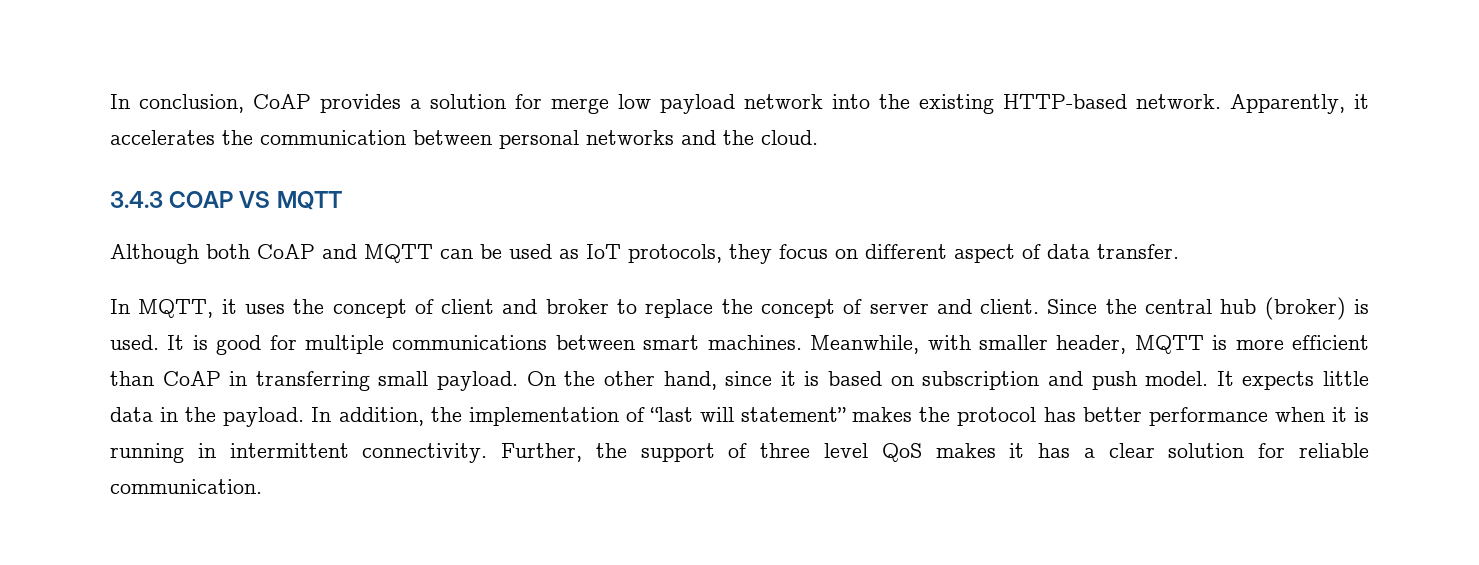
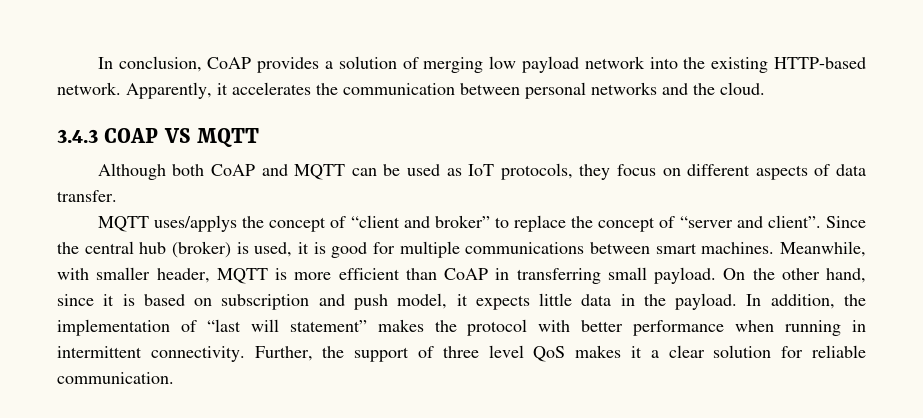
[515,94,609,114] for merge -> [402,57,484,73] of merging
[954,244,1015,263] aspect -> [755,165,808,180] aspects
[110,299,609,318] In MQTT, it uses the concept of client and broker -> [97,215,490,232] MQTT uses/applys the concept of “client and broker”
[869,299,1040,314] server and client. -> [679,215,821,228] “server and client”.
[110,335,185,350] used. It -> [254,242,309,257] used, it
[1145,371,1234,386] model. It -> [397,293,468,309] model, it
[1043,407,1076,422] has -> [538,320,571,332] with
[1331,407,1369,422] it is -> (775, 326) none
[1038,443,1071,458] has -> (642, 352) none

